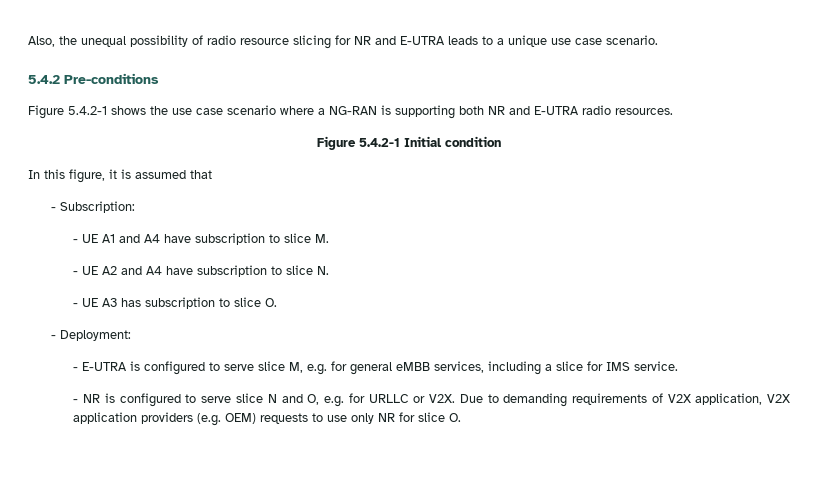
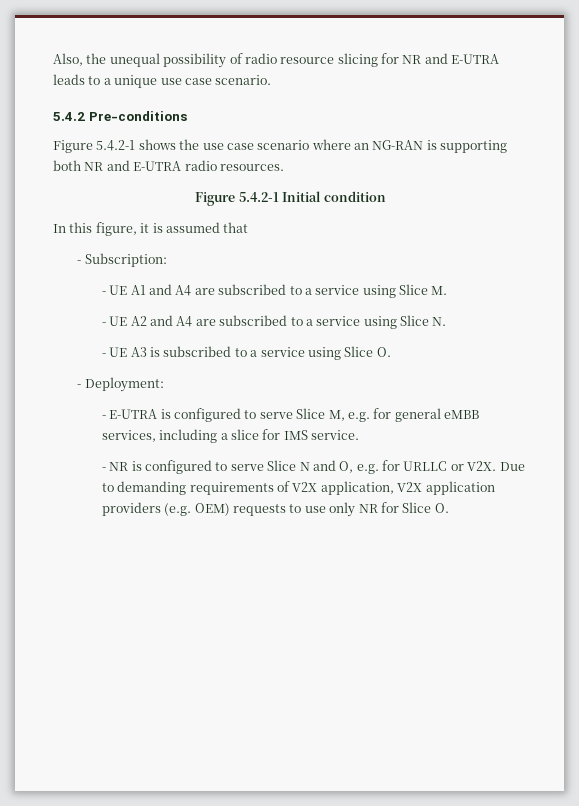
[318,108,325,115] a -> [354,143,369,150] an
[164,233,312,245] have subscription to slice -> [194,284,429,298] are subscribed to a service using Slice
[166,265,330,277] [73,297,262,309] have subscription to slice N. // - UE A3 has subscription to slice -> [195,315,447,329] [101,346,374,360] are subscribed to a service using Slice N. // - UE A3 is subscribed to a service using Slice
[258,361,286,371] slice -> [296,408,326,419] Slice
[235,393,263,403] slice -> [267,460,297,471] Slice
[418,412,446,422] slice -> [402,502,432,513] Slice

